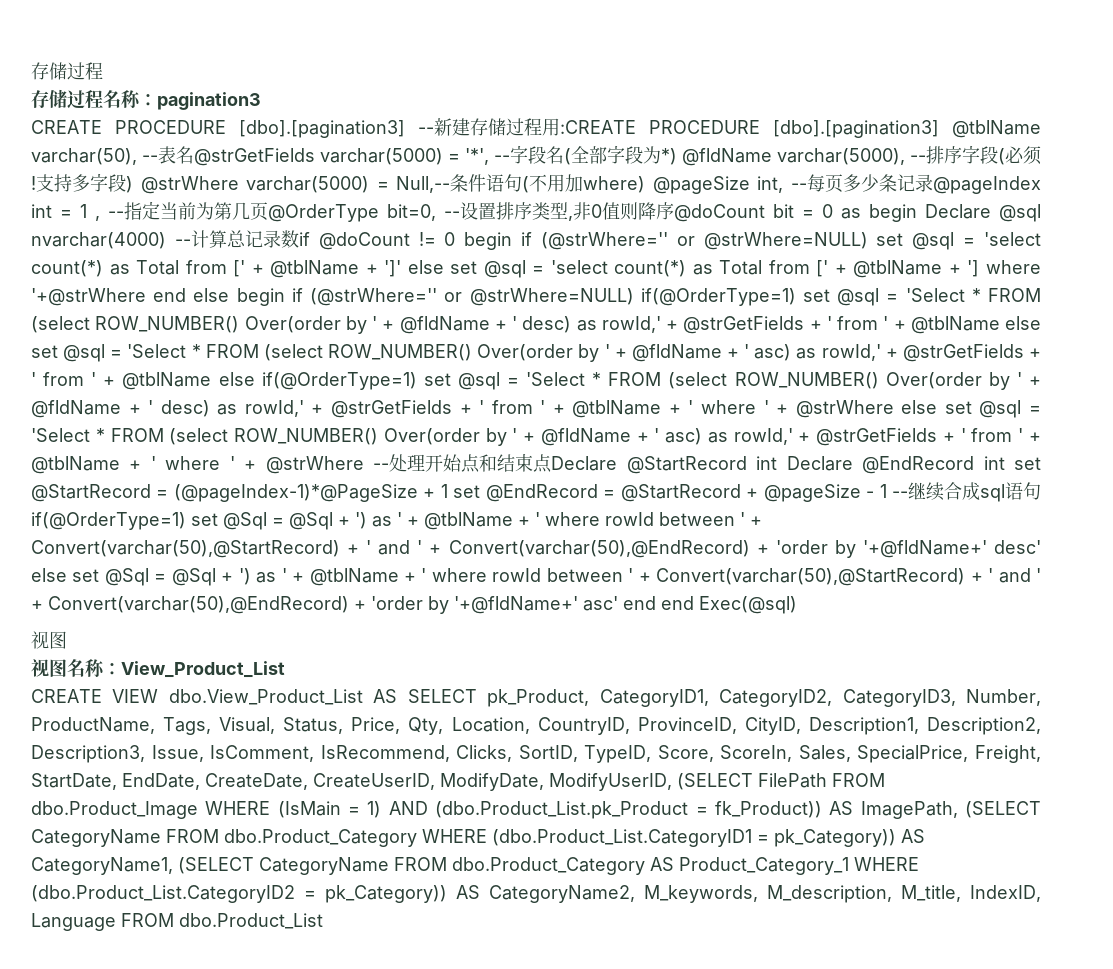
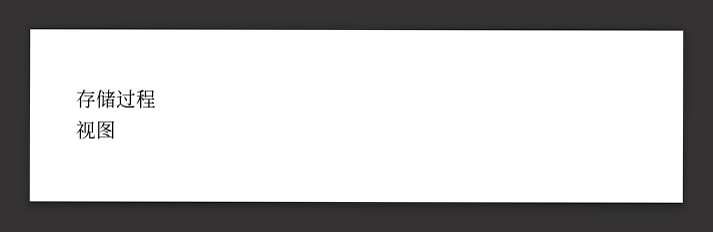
[31,89,261,110] [31,118,1041,138] [31,145,1042,166] [31,173,1041,194] [31,201,1041,222] [31,230,1041,250] [31,260,1041,278] [31,288,1041,306] [31,316,1041,334] [31,344,1041,362] [31,372,1041,390] [31,400,1042,418] [31,428,1042,446] [31,454,1041,474] [31,482,1041,502] [31,512,762,530] [31,540,1041,558] [31,568,1042,586] [31,596,797,614] [31,631,67,649] [31,659,285,678] [31,689,1041,707] [31,717,1041,735] [31,745,1041,763] [31,773,885,791] [31,801,1041,819] [31,829,925,847] [31,857,919,875] [31,885,1041,903] [31,913,323,931] 存储过程名称：pagination3 // CREATE PROCEDURE [dbo].[pagination3] --新建存储过程用:CREATE PROCEDURE [dbo].[pagination3] @tblName varchar(50), --表名@strGetFields varchar(5000) = '*', --字段名(全部字段为*) @fldName varchar(5000), --排序字段(必须!支持多字段) @strWhere varchar(5000) = Null,--条件语句(不用加where) @pageSize int, --每页多少条记录@pageIndex int = 1 , --指定当前为第几页@OrderType bit=0, --设置排序类型,非0值则降序@doCount bit = 0 as begin Declare @sql nvarchar(4000) --计算总记录数if @doCount != 0 begin if (@strWhere='' or @strWhere=NULL) set @sql = 'select count(*) as Total from [' + @tblName + ']' else set @sql = 'select count(*) as Total from [' + @tblName + '] where '+@strWhere end else begin if (@strWhere='' or @strWhere=NULL) if(@OrderType=1) set @sql = 'Select * FROM (select ROW_NUMBER() Over(order by ' + @fldName + ' desc) as rowId,' + @strGetFields + ' from ' + @tblName else set @sql = 'Select * FROM (select ROW_NUMBER() Over(order by ' + @fldName + ' asc) as rowId,' + @strGetFields + ' from ' + @tblName else if(@OrderType=1) set @sql = 'Select * FROM (select ROW_NUMBER() Over(order by ' + @fldName + ' desc) as rowId,' + @strGetFields + ' from ' + @tblName + ' where ' + @strWhere else set @sql = 'Select * FROM (select ROW_NUMBER() Over(order by ' + @fldName + ' asc) as rowId,' + @strGetFields + ' from ' + @tblName + ' where ' + @strWhere --处理开始点和结束点Declare @StartRecord int Declare @EndRecord int set @StartRecord = (@pageIndex-1)*@PageSize + 1 set @EndRecord = @StartRecord + @pageSize - 1 --继续合成sql语句if(@OrderType=1) set @Sql = @Sql + ') as ' + @tblName + ' where rowId between ' + Convert(varchar(50),@StartRecord) + ' and ' + Convert(varchar(50),@EndRecord) + 'order by '+@fldName+' desc' else set @Sql = @Sql + ') as ' + @tblName + ' where rowId between ' + Convert(varchar(50),@StartRecord) + ' and ' + Convert(varchar(50),@EndRecord) + 'order by '+@fldName+' asc' end end Exec(@sql) // 视图 // 视图名称：View_Product_List // CREATE VIEW dbo.View_Product_List AS SELECT pk_Product, CategoryID1, CategoryID2, CategoryID3, Number, ProductName, Tags, Visual, Status, Price, Qty, Location, CountryID, ProvinceID, CityID, Description1, Description2, Description3, Issue, IsComment, IsRecommend, Clicks, SortID, TypeID, Score, ScoreIn, Sales, SpecialPrice, Freight, StartDate, EndDate, CreateDate, CreateUserID, ModifyDate, ModifyUserID, (SELECT FilePath FROM dbo.Product_Image WHERE (IsMain = 1) AND (dbo.Product_List.pk_Product = fk_Product)) AS ImagePath, (SELECT CategoryName FROM dbo.Product_Category WHERE (dbo.Product_List.CategoryID1 = pk_Category)) AS CategoryName1, (SELECT CategoryName FROM dbo.Product_Category AS Product_Category_1 WHERE (dbo.Product_List.CategoryID2 = pk_Category)) AS CategoryName2, M_keywords, M_description, M_title, IndexID, Language FROM dbo.Product_List -> [75,120,116,140] 视图

